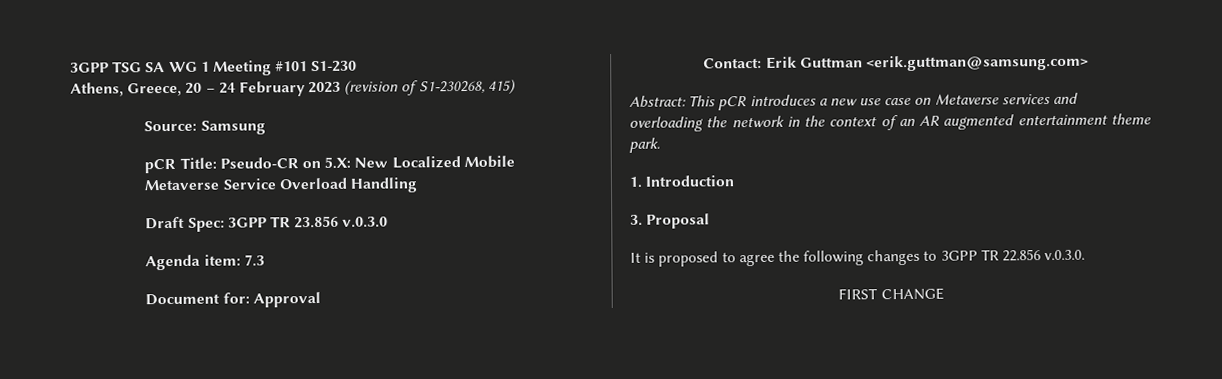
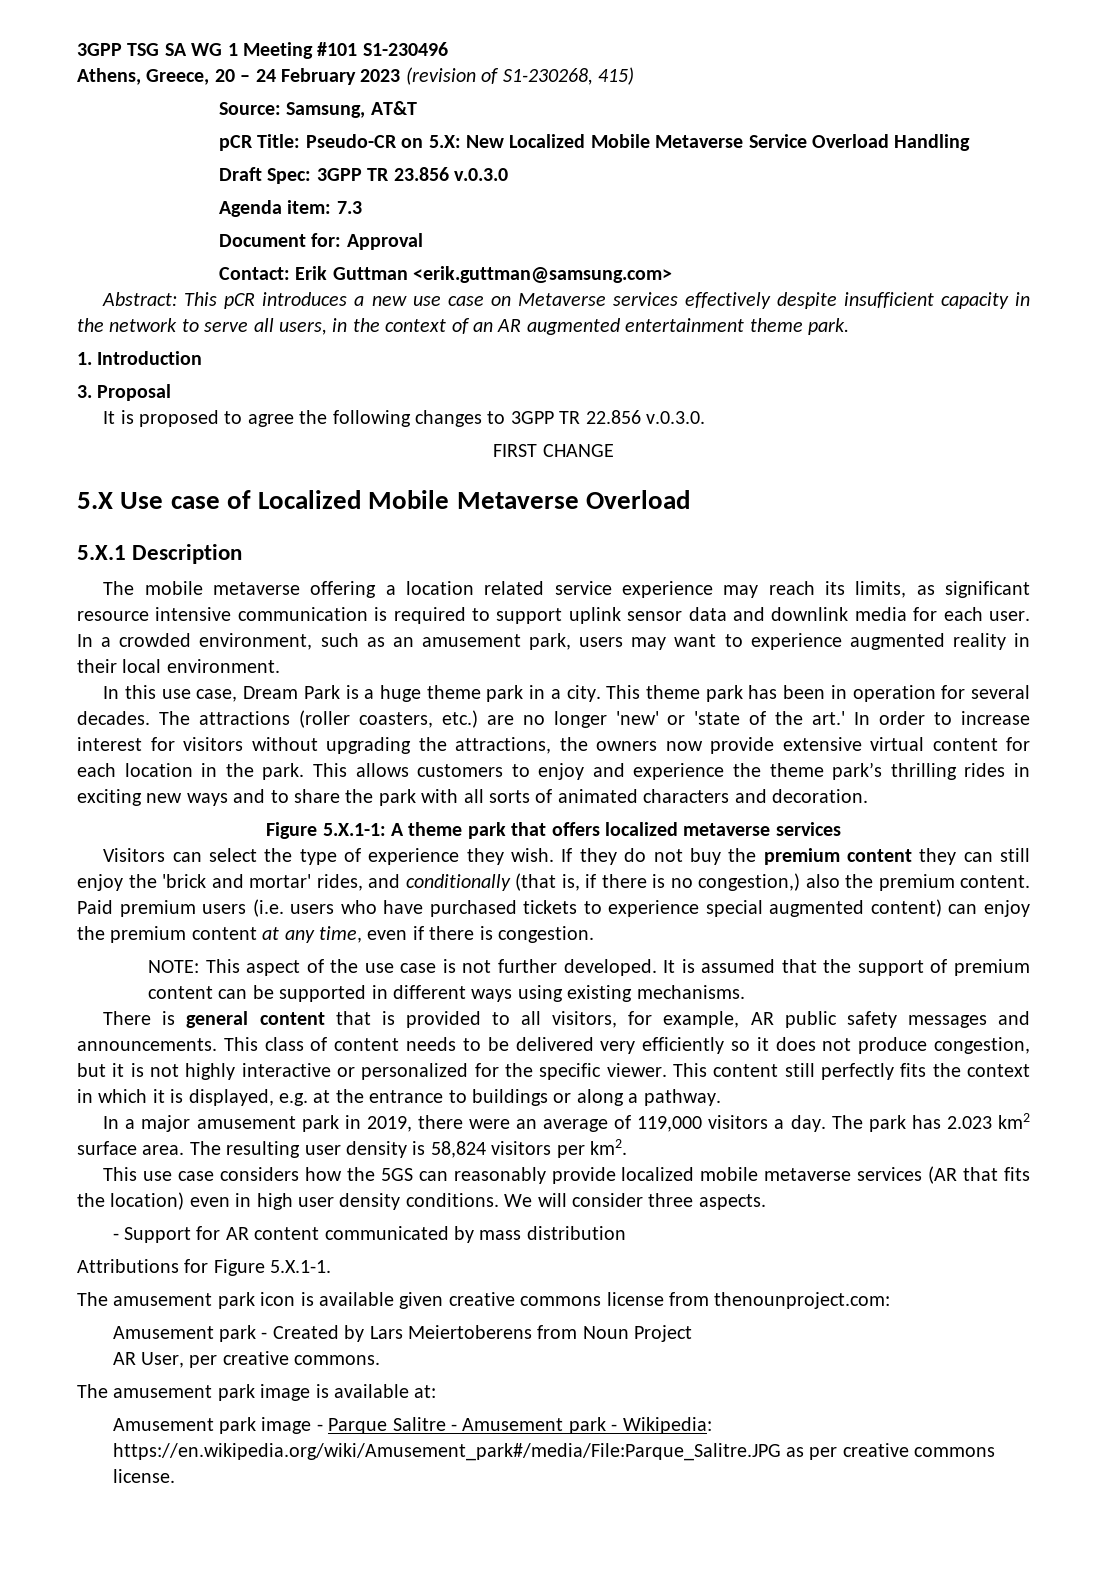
[311,60,358,73] S1-230 -> [362,42,448,56] S1-230496
[200,120,266,135] Samsung -> [286,101,417,118] Samsung, AT&T
[1053,92,1079,104] [629,115,785,132] and overloading the network -> [684,292,1030,309] [77,318,327,335] effectively despite insufficient capacity in the network to serve all users,
(944, 294) none -> [77,490,691,509] [77,544,243,564] [103,581,1031,598] [77,607,1030,624] [77,633,1030,650] [77,659,280,673] [103,685,1030,702] [77,710,1031,728] [77,737,1030,754] [77,762,1031,780] [77,789,868,806] [266,822,841,839] [103,848,1030,865] [77,873,1030,891] [77,899,1030,917] [77,926,594,943] [148,959,1031,976] [148,985,745,1002] [103,1011,1030,1028] [77,1037,1030,1054] [77,1063,1031,1080] [77,1089,721,1106] [103,1113,1031,1132] [77,1139,627,1158] [103,1166,1030,1184] [77,1192,766,1210] [112,1226,626,1243] [77,1259,332,1276] [77,1292,891,1309] [112,1325,693,1342] [112,1351,381,1368] [77,1384,437,1401] [112,1417,712,1434] [112,1443,996,1461] [112,1469,175,1483] // 5.X Use case of Localized Mobile Metaverse Overload // 5.X.1 Description // The mobile metaverse offering a location related service experience may reach its limits, as significant resource intensive communication is required to support uplink sensor data and downlink media for each user. In a crowded environment, such as an amusement park, users may want to experience augmented reality in their local environment. // In this use case, Dream Park is a huge theme park in a city. This theme park has been in operation for several decades. The attractions (roller coasters, etc.) are no longer 'new' or 'state of the art.' In order to increase interest for visitors without upgrading the attractions, the owners now provide extensive virtual content for each location in the park. This allows customers to enjoy and experience the theme park’s thrilling rides in exciting new ways and to share the park with all sorts of animated characters and decoration. // Figure 5.X.1-1: A theme park that offers localized metaverse services // Visitors can select the type of experience they wish. If they do not buy the premium content they can still enjoy the 'brick and mortar' rides, and conditionally (that is, if there is no congestion,) also the premium content. Paid premium users (i.e. users who have purchased tickets to experience special augmented content) can enjoy the premium content at any time, even if there is congestion. // NOTE: This aspect of the use case is not further developed. It is assumed that the support of premium content can be supported in different ways using existing mechanisms. // There is general content that is provided to all visitors, for example, AR public safety messages and announcements. This class of content needs to be delivered very efficiently so it does not produce congestion, but it is not highly interactive or personalized for the specific viewer. This content still perfectly fits the context in which it is displayed, e.g. at the entrance to buildings or along a pathway. // In a major amusement park in 2019, there were an average of 119,000 visitors a day. The park has 2.023 km2 surface area. The resulting user density is 58,824 visitors per km2. // This use case considers how the 5GS can reasonably provide localized mobile metaverse services (AR that fits the location) even in high user density conditions. We will consider three aspects. // - Support for AR content communicated by mass distribution // Attributions for Figure 5.X.1-1. // The amusement park icon is available given creative commons license from thenounproject.com: // Amusement park - Created by Lars Meiertoberens from Noun Project // AR User, per creative commons. // The amusement park image is available at: // Amusement park image - Parque Salitre - Amusement park - Wikipedia: https://en.wikipedia.org/wiki/Amusement_park#/media/File:Parque_Salitre.JPG as per creative commons license.

